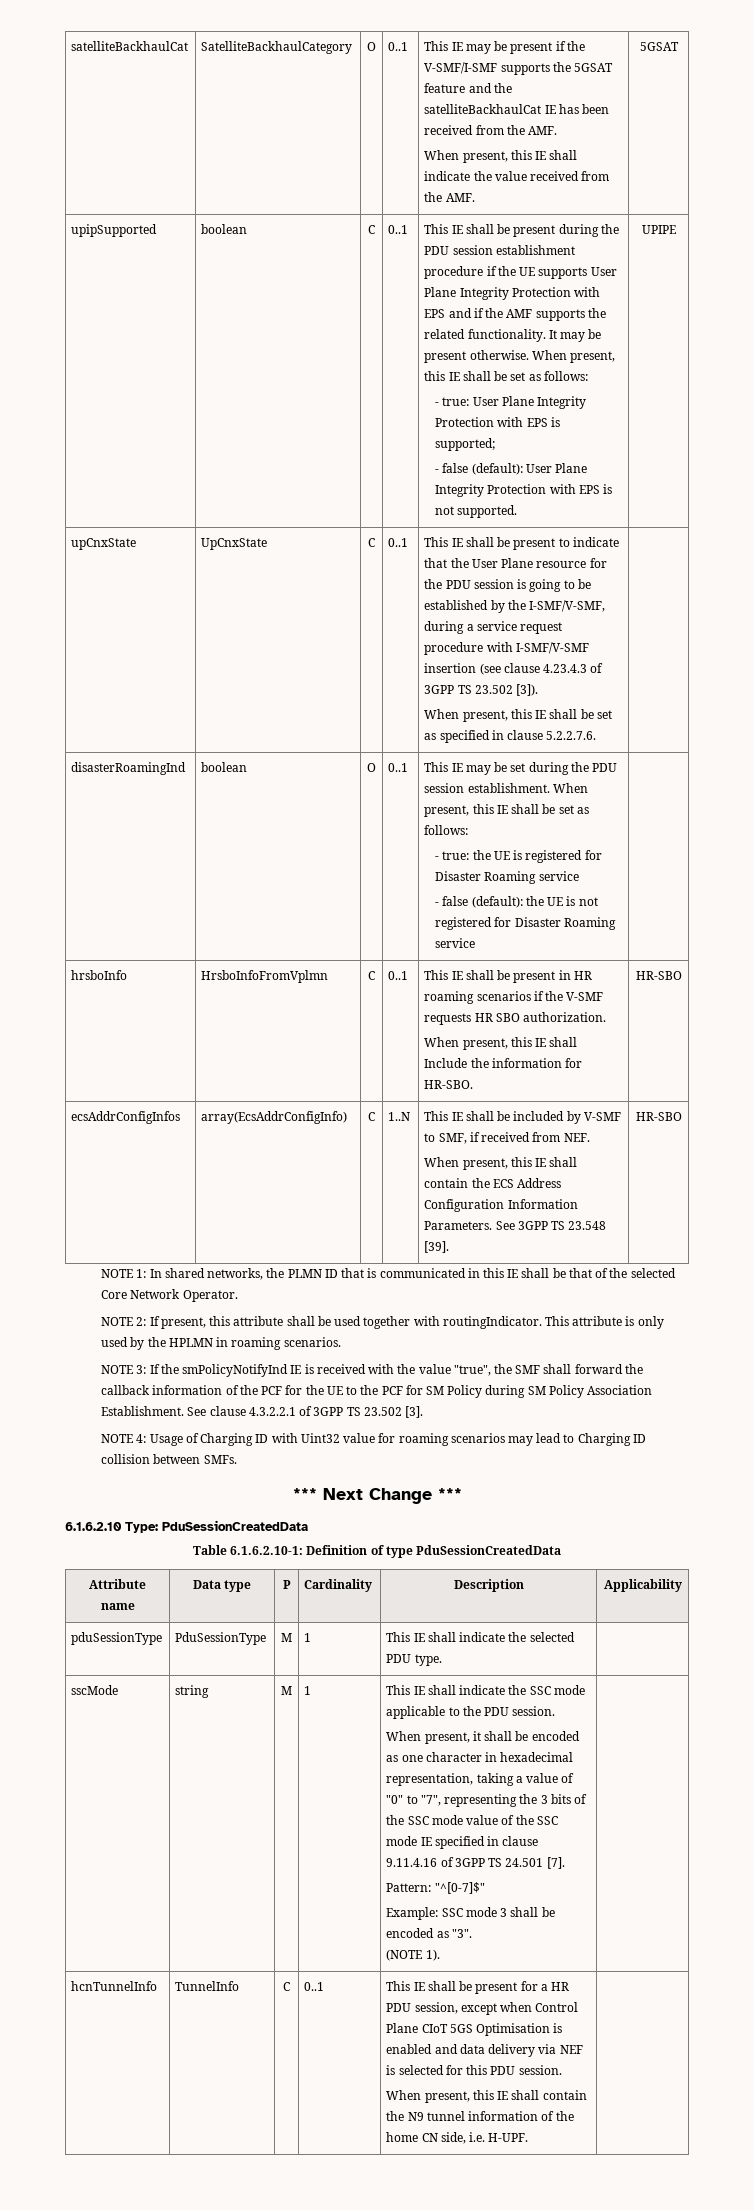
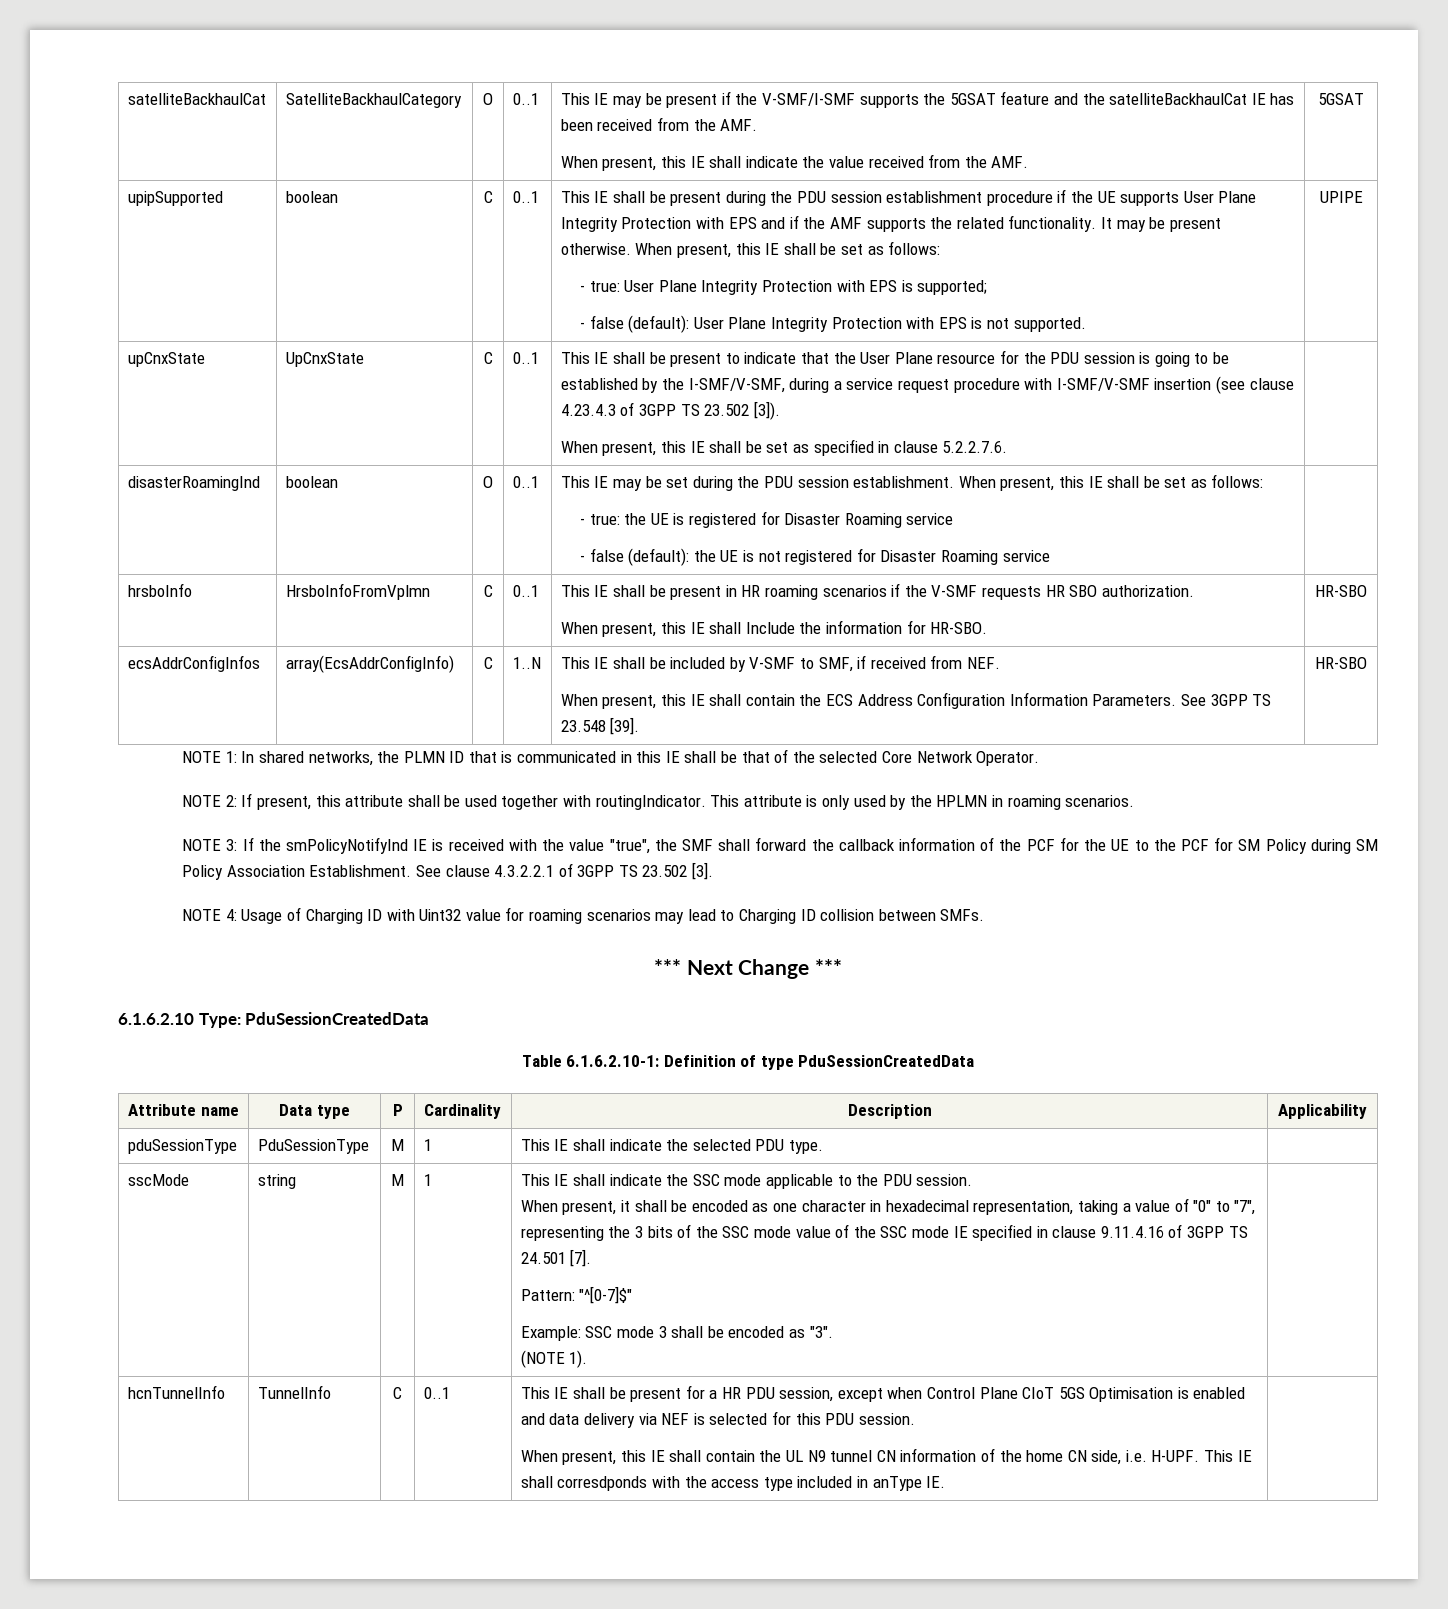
(405, 2116) none -> [785,1450,803,1462] UL
(465, 2116) none -> [876,1450,896,1462] CN
(529, 2137) none -> [1204,1450,1252,1462] [520,1476,946,1491] This IE shall corresdponds with the access type included in anType IE.

